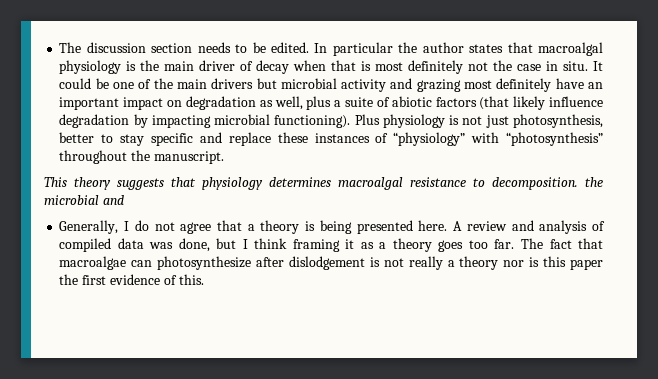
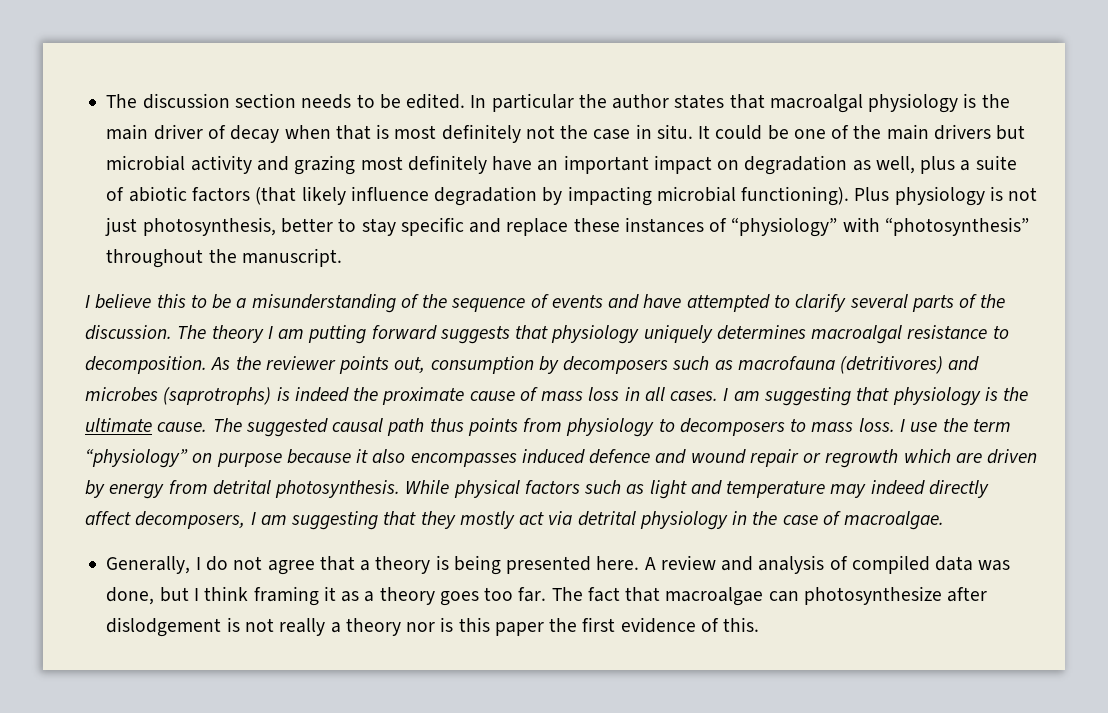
[44,177,111,190] This theory -> [85,294,1006,313] [85,325,437,344] I believe this to be a misunderstanding of the sequence of events and have attempted to clarify several parts of the discussion. The theory I am putting forward
(263, 183) none -> [643,325,713,343] uniquely
[585,177,603,187] [44,195,124,205] the microbial and -> [211,356,980,374] [85,387,1029,406] [85,418,1011,437] [85,449,1038,468] [85,480,989,499] [85,511,945,530] As the reviewer points out, consumption by decomposers such as macrofauna (detritivores) and microbes (saprotrophs) is indeed the proximate cause of mass loss in all cases. I am suggesting that physiology is the ultimate cause. The suggested causal path thus points from physiology to decomposers to mass loss. I use the term “physiology” on purpose because it also encompasses induced defence and wound repair or regrowth which are driven by energy from detrital photosynthesis. While physical factors such as light and temperature may indeed directly affect decomposers, I am suggesting that they mostly act via detrital physiology in the case of macroalgae.

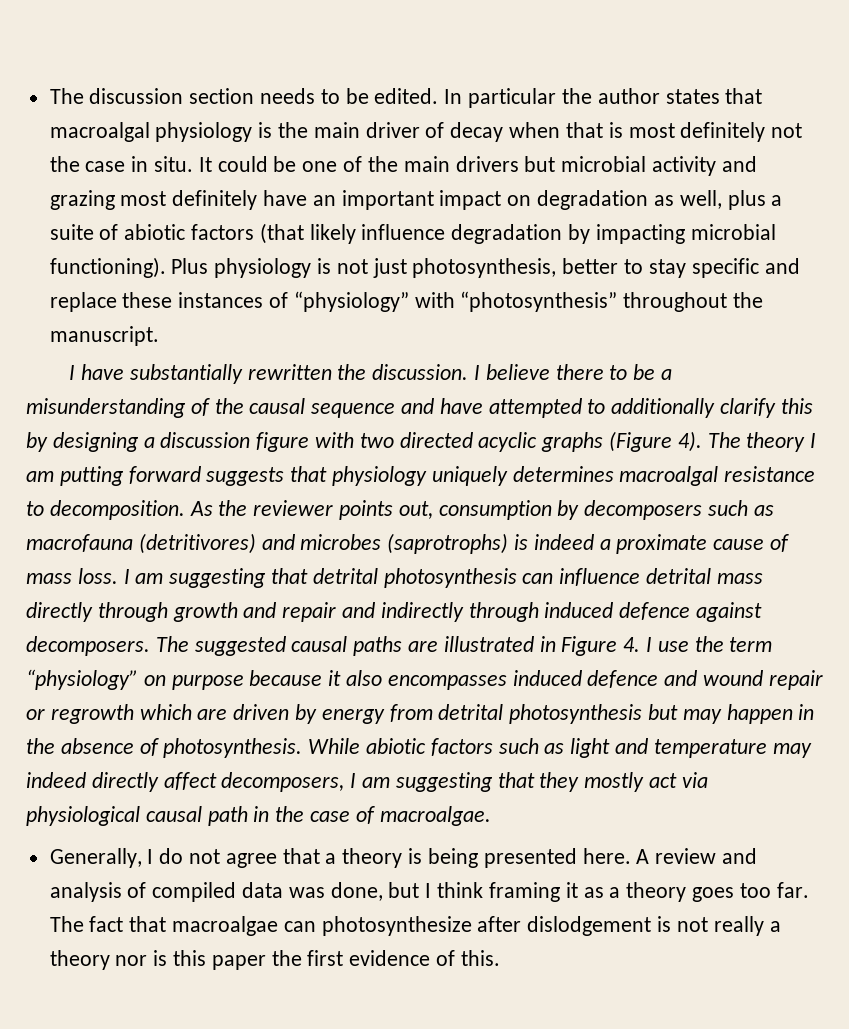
[95,294,186,309] believe this -> [80,364,604,384] have substantially rewritten the discussion. I believe there
[451,294,603,312] sequence of events -> [249,398,396,418] causal sequence
[795,294,1006,312] [85,325,172,340] clarify several parts of the discussion. -> [611,398,813,418] [26,431,702,452] additionally clarify this by designing a discussion figure with two directed acyclic graphs (Figure 4).
[353,387,379,401] the -> [599,539,611,550] a
[588,387,1029,406] [85,418,895,437] loss in all cases. I am suggesting that physiology is the ultimate cause. The suggested causal path thus points from physiology to decomposers to mass loss. -> [77,568,763,588] [26,602,763,622] [26,636,641,656] loss. I am suggesting that detrital photosynthesis can influence detrital mass directly through growth and repair and indirectly through induced defence against decomposers. The suggested causal paths are illustrated in Figure 4.
(271, 487) none -> [509,704,815,724] [26,738,159,756] photosynthesis but may happen in the absence of
[453,480,520,498] physical -> [366,738,427,754] abiotic
[577,511,728,530] detrital physiology -> [26,806,248,826] physiological causal path

